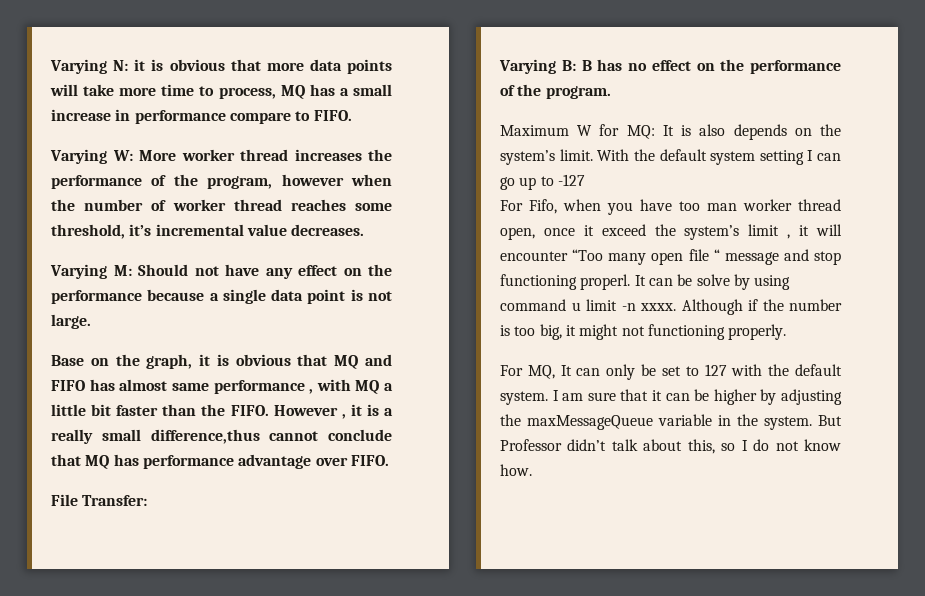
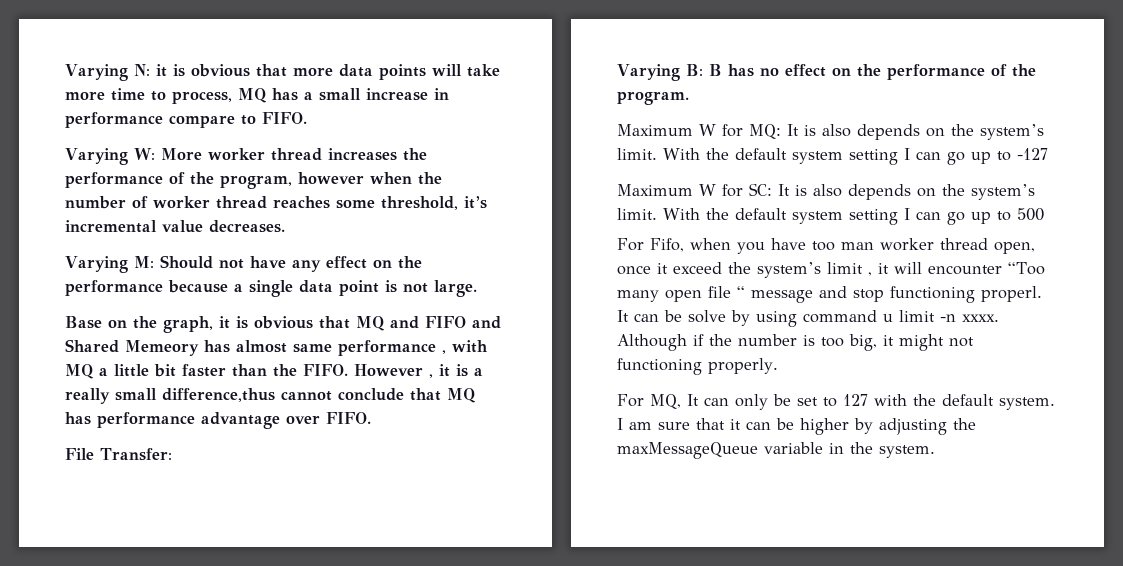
(85, 385) none -> [472,316,501,329] [65,339,199,356] and Shared Memeory
(585, 180) none -> [617,183,1035,200] [617,208,1044,225] // Maximum W for SC: It is also depends on the system’s limit. With the default system setting I can go up to 500
[818,415,842,426] [500,439,842,454] [500,464,532,476] But Professor didn’t talk about this, so I do not know how. -> (935, 451) none

